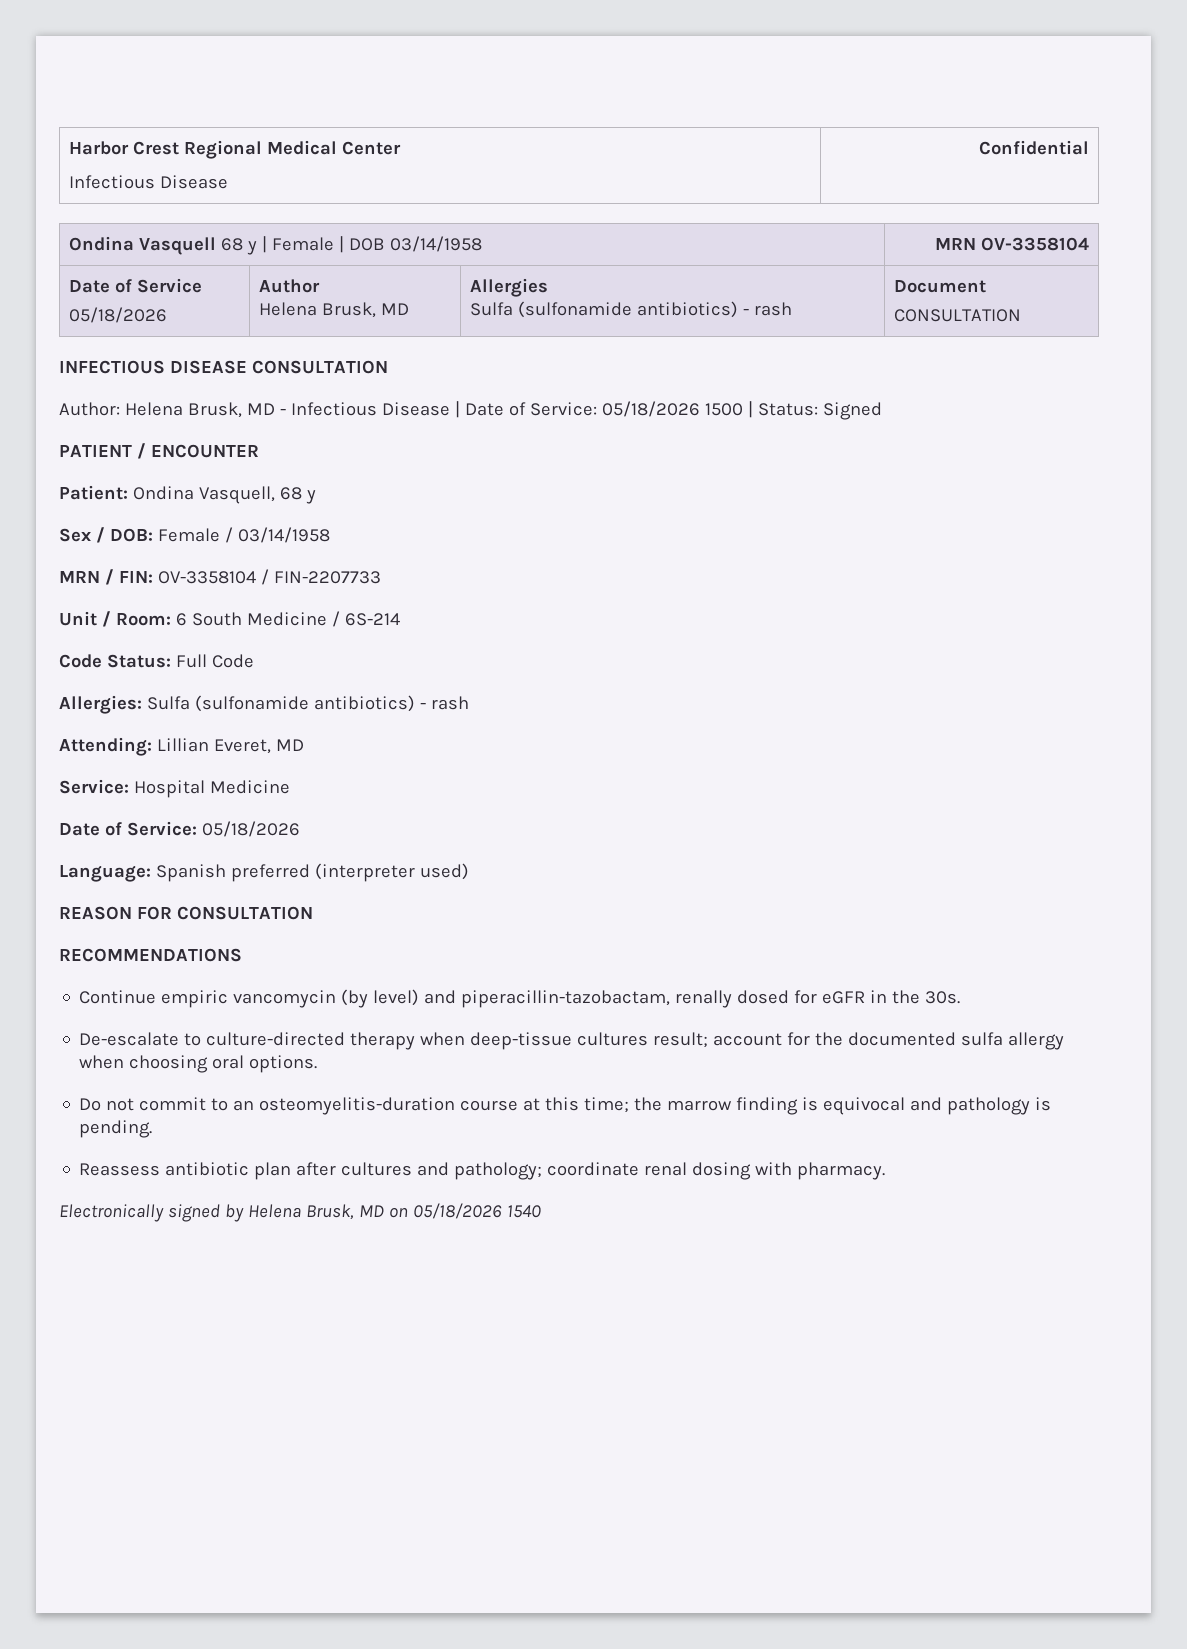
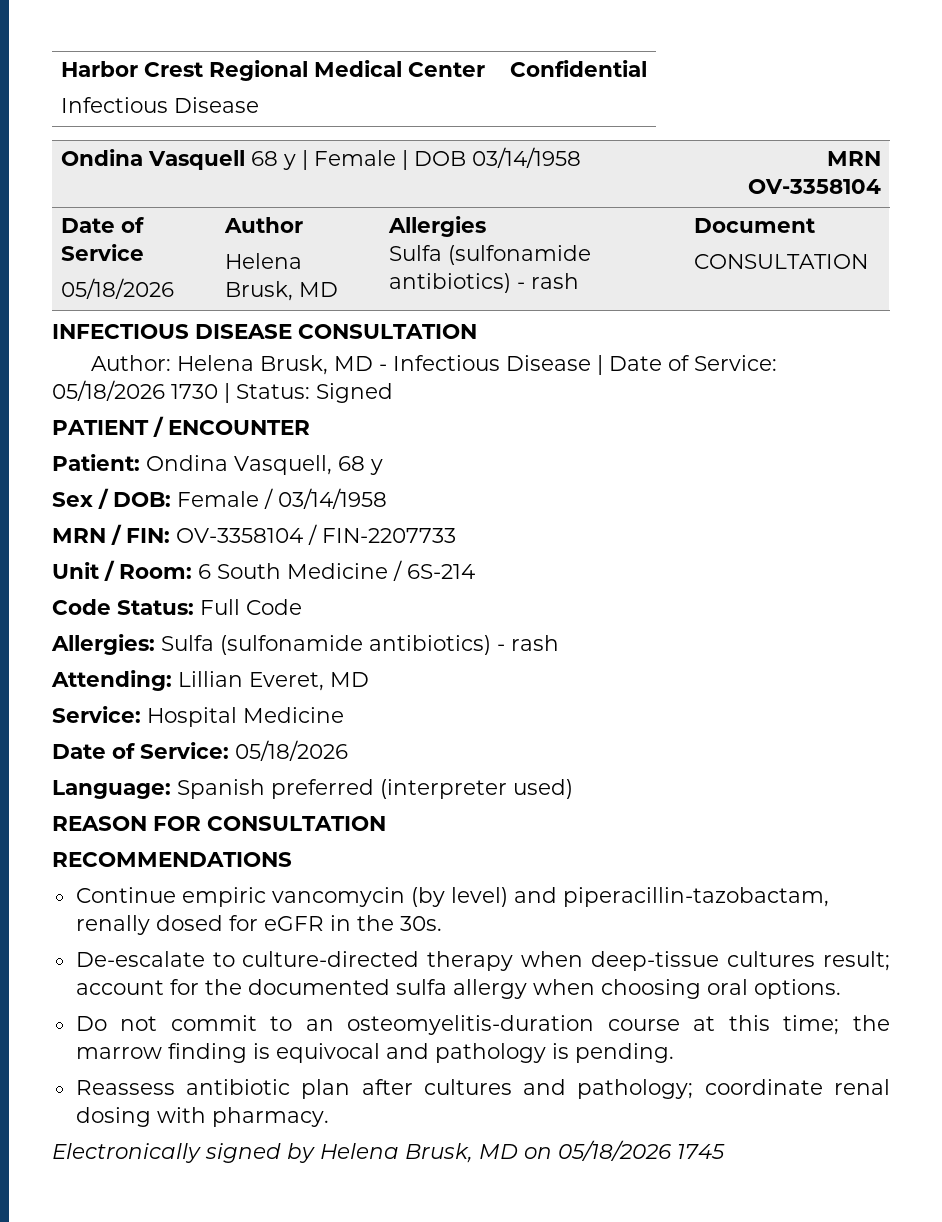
[704,403,743,416] 1500 -> [171,384,218,399] 1730
[506,1205,541,1218] 1540 -> [677,1144,725,1159] 1745

